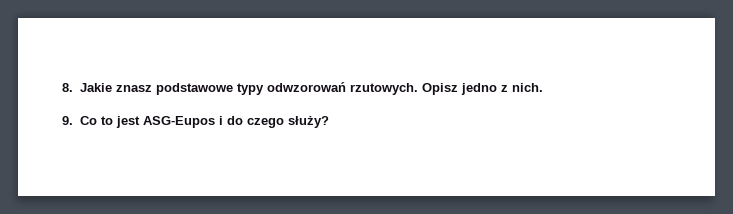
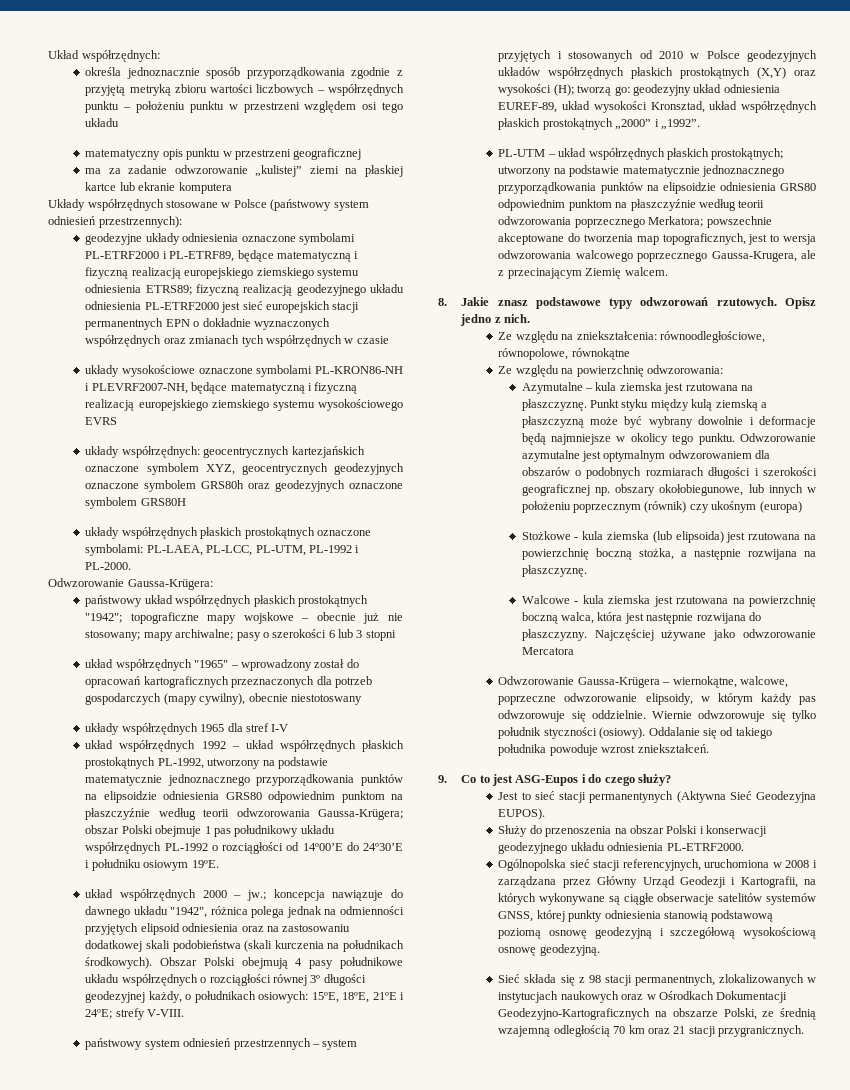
(62, 87) none -> [48,50,160,62] [85,67,403,79] [85,84,405,96] [85,101,403,113] [85,118,120,127] [85,148,362,160] [85,165,403,177] [85,182,232,194] [48,199,369,211] [48,216,182,228] [85,233,355,245] [85,250,359,262] [85,267,359,279] [85,284,404,296] [85,301,360,313] [85,318,330,330] [85,335,389,347] [85,365,404,377] [85,382,358,394] [85,399,404,411] [85,417,118,425] [85,446,365,458] [85,463,405,475] [85,480,404,492] [85,497,186,509] [85,527,371,539] [85,544,360,556] [85,562,132,570] [48,578,213,590] [85,595,368,607] [85,612,403,624] [85,629,396,641] [85,659,359,671] [85,676,372,688] [85,693,362,705] [85,723,289,735] [85,740,404,752] [85,757,328,769] [85,774,403,786] [85,791,403,803] [85,808,404,820] [85,825,335,837] [85,842,404,854] [85,859,219,871] [85,889,404,901] [85,906,404,918] [85,923,351,935] [85,940,404,952] [85,957,404,969] [85,974,366,986] [85,991,404,1003] [85,1008,185,1020] [85,1038,358,1050] [498,50,817,62] [498,67,816,79] [498,84,780,96] [498,101,817,113] [498,118,700,130] [498,148,784,160] [498,165,784,177] [498,182,816,194] [498,199,765,211] [498,216,772,228] [498,233,816,245] [498,250,816,262] [498,267,668,279] Układ współrzędnych: // określa jednoznacznie sposób przyporządkowania zgodnie z przyjętą metryką zbioru wartości liczbowych – współrzędnych punktu – położeniu punktu w przestrzeni względem osi tego układu // matematyczny opis punktu w przestrzeni geograficznej // ma za zadanie odwzorowanie „kulistej” ziemi na płaskiej kartce lub ekranie komputera // Układy współrzędnych stosowane w Polsce (państwowy system odniesień przestrzennych): // geodezyjne układy odniesienia oznaczone symbolami PL-ETRF2000 i PL-ETRF89, będące matematyczną i fizyczną realizacją europejskiego ziemskiego systemu odniesienia ETRS89; fizyczną realizacją geodezyjnego układu odniesienia PL-ETRF2000 jest sieć europejskich stacji permanentnych EPN o dokładnie wyznaczonych współrzędnych oraz zmianach tych współrzędnych w czasie // układy wysokościowe oznaczone symbolami PL-KRON86-NH i PLEVRF2007-NH, będące matematyczną i fizyczną realizacją europejskiego ziemskiego systemu wysokościowego EVRS // układy współrzędnych: geocentrycznych kartezjańskich oznaczone symbolem XYZ, geocentrycznych geodezyjnych oznaczone symbolem GRS80h oraz geodezyjnych oznaczone symbolem GRS80H // układy współrzędnych płaskich prostokątnych oznaczone symbolami: PL-LAEA, PL-LCC, PL-UTM, PL-1992 i PL-2000. // Odwzorowanie Gaussa-Krügera: // państwowy układ współrzędnych płaskich prostokątnych "1942"; topograficzne mapy wojskowe – obecnie już nie stosowany; mapy archiwalne; pasy o szerokości 6 lub 3 stopni // układ współrzędnych "1965" – wprowadzony został do opracowań kartograficznych przeznaczonych dla potrzeb gospodarczych (mapy cywilny), obecnie niestotoswany // układy współrzędnych 1965 dla stref I-V // układ współrzędnych 1992 – układ współrzędnych płaskich prostokątnych PL-1992, utworzony na podstawie matematycznie jednoznacznego przyporządkowania punktów na elipsoidzie odniesienia GRS80 odpowiednim punktom na płaszczyźnie według teorii odwzorowania Gaussa-Krügera; obszar Polski obejmuje 1 pas południkowy układu współrzędnych PL-1992 o rozciągłości od 14º00’E do 24º30’E i południku osiowym 19ºE. // układ współrzędnych 2000 – jw.; koncepcja nawiązuje do dawnego układu "1942", różnica polega jednak na odmienności przyjętych elipsoid odniesienia oraz na zastosowaniu dodatkowej skali podobieństwa (skali kurczenia na południkach środkowych). Obszar Polski obejmują 4 pasy południkowe układu współrzędnych o rozciągłości równej 3º długości geodezyjnej każdy, o południkach osiowych: 15ºE, 18ºE, 21ºE i 24ºE; strefy V-VIII. // państwowy system odniesień przestrzennych – system przyjętych i stosowanych od 2010 w Polsce geodezyjnych układów współrzędnych płaskich prostokątnych (X,Y) oraz wysokości (H); tworzą go: geodezyjny układ odniesienia EUREF-89, układ wysokości Kronsztad, układ współrzędnych płaskich prostokątnych „2000” i „1992”. // PL-UTM – układ współrzędnych płaskich prostokątnych; utworzony na podstawie matematycznie jednoznacznego przyporządkowania punktów na elipsoidzie odniesienia GRS80 odpowiednim punktom na płaszczyźnie według teorii odwzorowania poprzecznego Merkatora; powszechnie akceptowane do tworzenia map topograficznych, jest to wersja odwzorowania walcowego poprzecznego Gaussa-Krugera, ale z przecinającym Ziemię walcem. //
(543, 87) none -> [498,331,765,343] [498,348,630,360] [498,365,723,377] [521,382,753,394] [521,399,767,411] [521,416,816,428] [521,433,816,445] [521,450,771,462] [521,467,817,479] [521,484,816,496] [521,501,802,513] [521,531,816,543] [521,548,816,560] [521,565,587,577] [521,595,816,607] [521,612,761,624] [521,629,816,641] [521,647,574,655] [498,676,788,688] [498,693,816,705] [498,710,816,722] [498,727,772,739] [498,744,709,756] // Ze względu na zniekształcenia: równoodległościowe, równopolowe, równokątne // Ze względu na powierzchnię odwzorowania: // Azymutalne – kula ziemska jest rzutowana na płaszczyznę. Punkt styku między kulą ziemską a płaszczyzną może być wybrany dowolnie i deformacje będą najmniejsze w okolicy tego punktu. Odwzorowanie azymutalne jest optymalnym odwzorowaniem dla obszarów o podobnych rozmiarach długości i szerokości geograficznej np. obszary okołobiegunowe, lub innych w położeniu poprzecznym (równik) czy ukośnym (europa) // Stożkowe - kula ziemska (lub elipsoida) jest rzutowana na powierzchnię boczną stożka, a następnie rozwijana na płaszczyznę. // Walcowe - kula ziemska jest rzutowana na powierzchnię boczną walca, która jest następnie rozwijana do płaszczyzny. Najczęściej używane jako odwzorowanie Mercatora // Odwzorowanie Gaussa-Krügera – wiernokątne, walcowe, poprzeczne odwzorowanie elipsoidy, w którym każdy pas odwzorowuje się oddzielnie. Wiernie odwzorowuje się tylko południk styczności (osiowy). Oddalanie się od takiego południka powoduje wzrost zniekształceń.
(329, 121) none -> [498,791,816,803] [498,808,546,820] [498,825,767,837] [498,842,744,854] [498,859,817,871] [498,876,816,888] [498,893,816,905] [498,910,774,922] [498,927,816,939] [498,944,600,956] [498,974,816,986] [498,991,788,1003] [498,1008,816,1020] [498,1025,804,1037] // Jest to sieć stacji permanentynych (Aktywna Sieć Geodezyjna EUPOS). // Służy do przenoszenia na obszar Polski i konserwacji geodezyjnego układu odniesienia PL-ETRF2000. // Ogólnopolska sieć stacji referencyjnych, uruchomiona w 2008 i zarządzana przez Główny Urząd Geodezji i Kartografii, na których wykonywane są ciągłe obserwacje satelitów systemów GNSS, której punkty odniesienia stanowią podstawową poziomą osnowę geodezyjną i szczegółową wysokościową osnowę geodezyjną. // Sieć składa się z 98 stacji permanentnych, zlokalizowanych w instytucjach naukowych oraz w Ośrodkach Dokumentacji Geodezyjno-Kartograficznych na obszarze Polski, ze średnią wzajemną odległością 70 km oraz 21 stacji przygranicznych.

